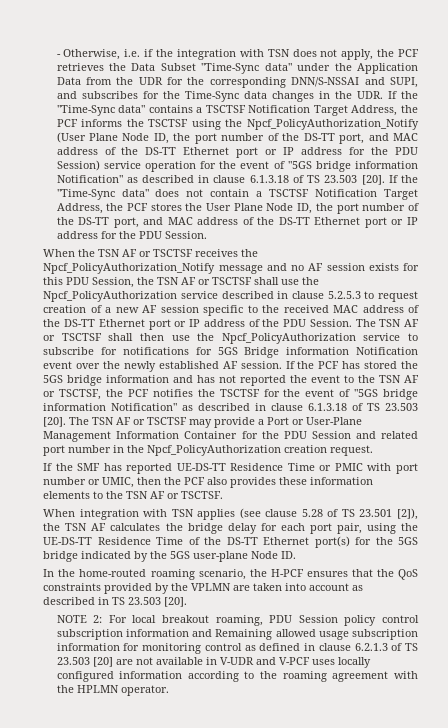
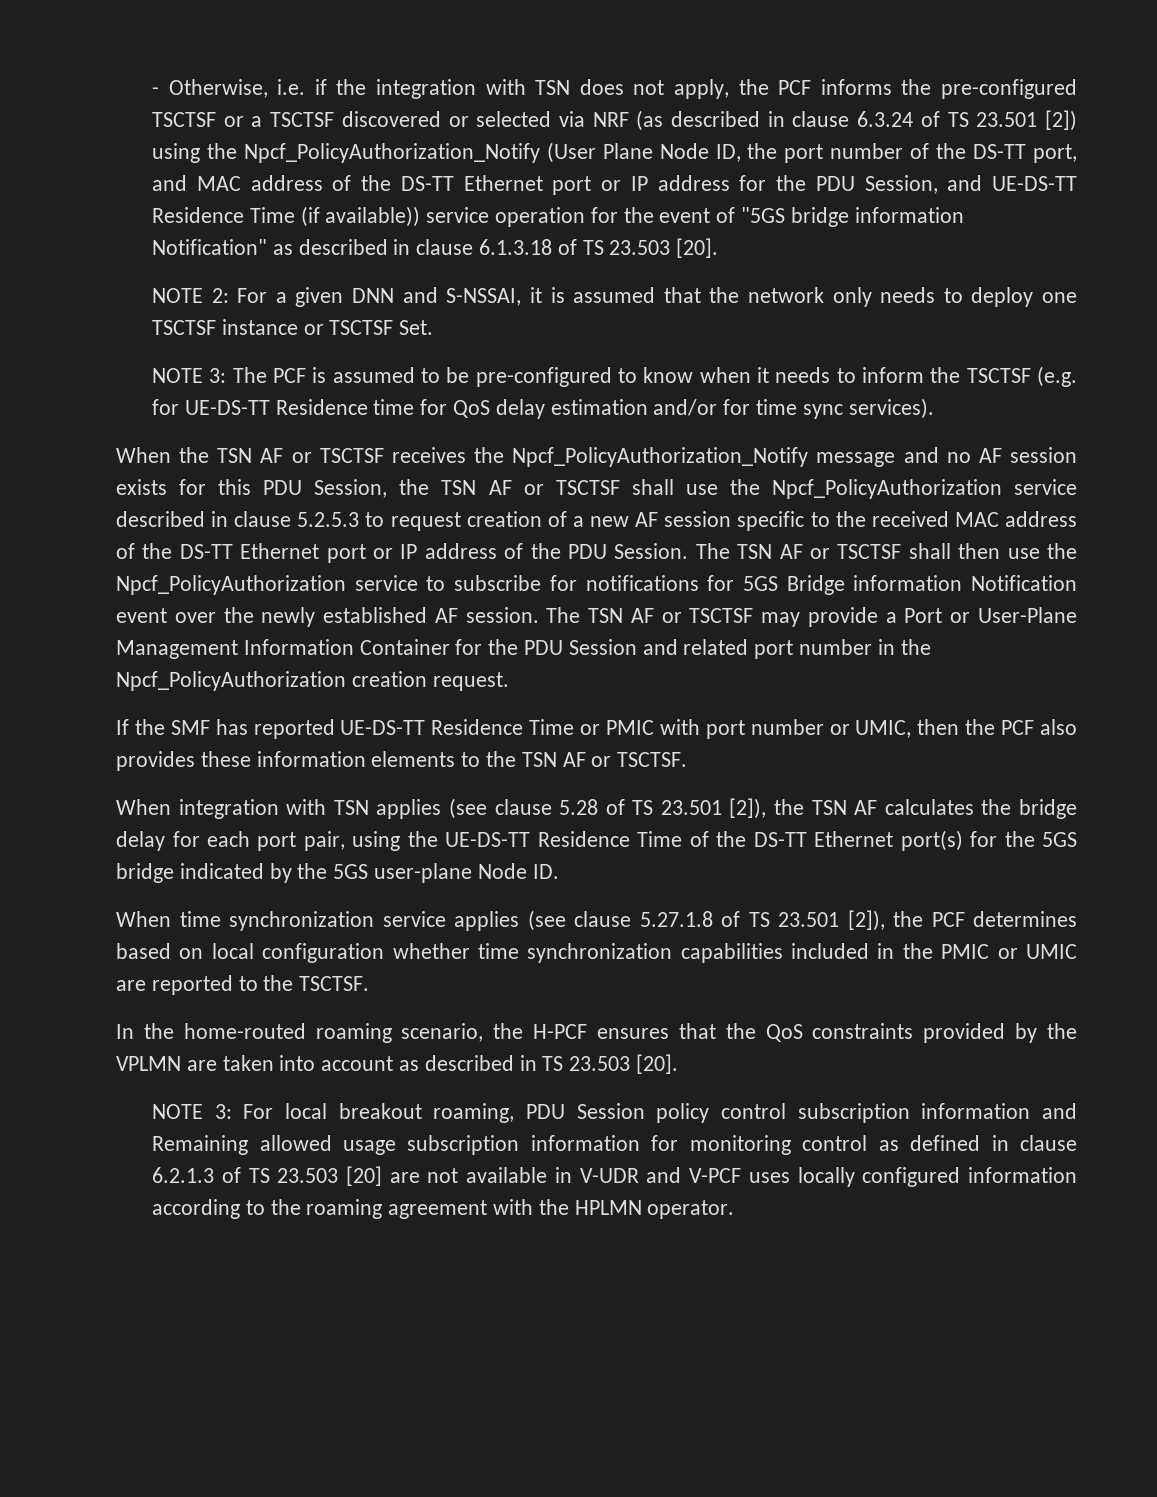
[56,63,418,74] [56,77,418,88] [56,91,419,102] [56,105,418,116] [56,119,189,127] retrieves the Data Subset "Time-Sync data" under the Application Data from the UDR for the corresponding DNN/S-NSSAI and SUPI, and subscribes for the Time-Sync data changes in the UDR. If the "Time-Sync data" contains a TSCTSF Notification Target Address, the PCF informs the TSCTSF -> [820,79,1077,99] [152,110,1077,131] informs the pre-configured TSCTSF or a TSCTSF discovered or selected via NRF (as described in clause 6.3.24 of TS 23.501 [2])
[56,160,100,171] Session) -> [864,175,1078,194] [152,206,421,227] Session, and UE-DS-TT Residence Time (if available))
[388,175,419,183] [56,189,418,200] [56,203,419,214] [56,217,418,228] [56,231,207,239] If the "Time-Sync data" does not contain a TSCTSF Notification Target Address, the PCF stores the User Plane Node ID, the port number of the DS-TT port, and MAC address of the DS-TT Ethernet port or IP address for the PDU Session. -> [152,287,1077,307] [152,319,434,335] [152,366,1078,387] [152,398,934,419] // NOTE 2: For a given DNN and S-NSSAI, it is assumed that the network only needs to deploy one TSCTSF instance or TSCTSF Set. // NOTE 3: The PCF is assumed to be pre-configured to know when it needs to inform the TSCTSF (e.g. for UE-DS-TT Residence time for QoS delay estimation and/or for time sync services).
[285,361,419,369] [43,375,419,386] [43,389,419,400] [43,403,419,411] [43,417,67,427] If the PCF has stored the 5GS bridge information and has not reported the event to the TSN AF or TSCTSF, the PCF notifies the TSCTSF for the event of "5GS bridge information Notification" as described in clause 6.1.3.18 of TS 23.503 [20]. -> (539, 615) none
(297, 555) none -> [116,910,1078,931] [116,943,1077,963] [116,975,370,995] // When time synchronization service applies (see clause 5.27.1.8 of TS 23.501 [2]), the PCF determines based on local configuration whether time synchronization capabilities included in the PMIC or UMIC are reported to the TSCTSF.
[93,615,103,623] 2: -> [214,1104,232,1119] 3:

